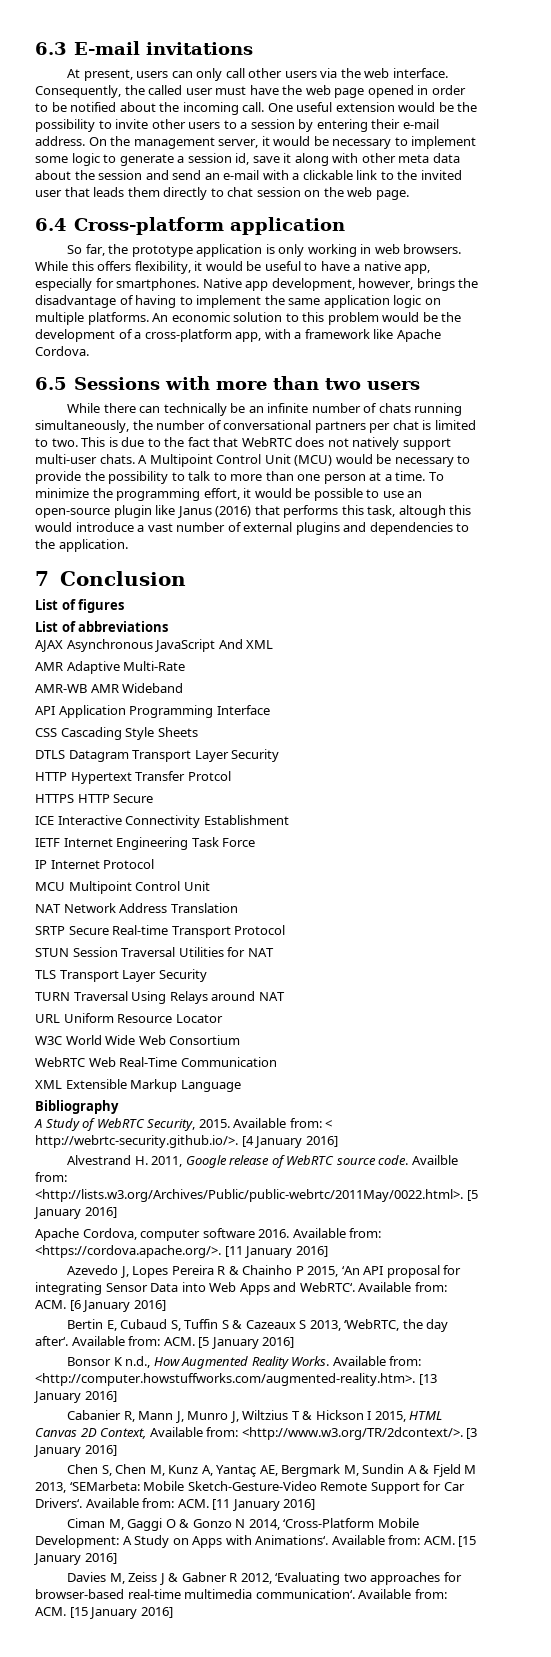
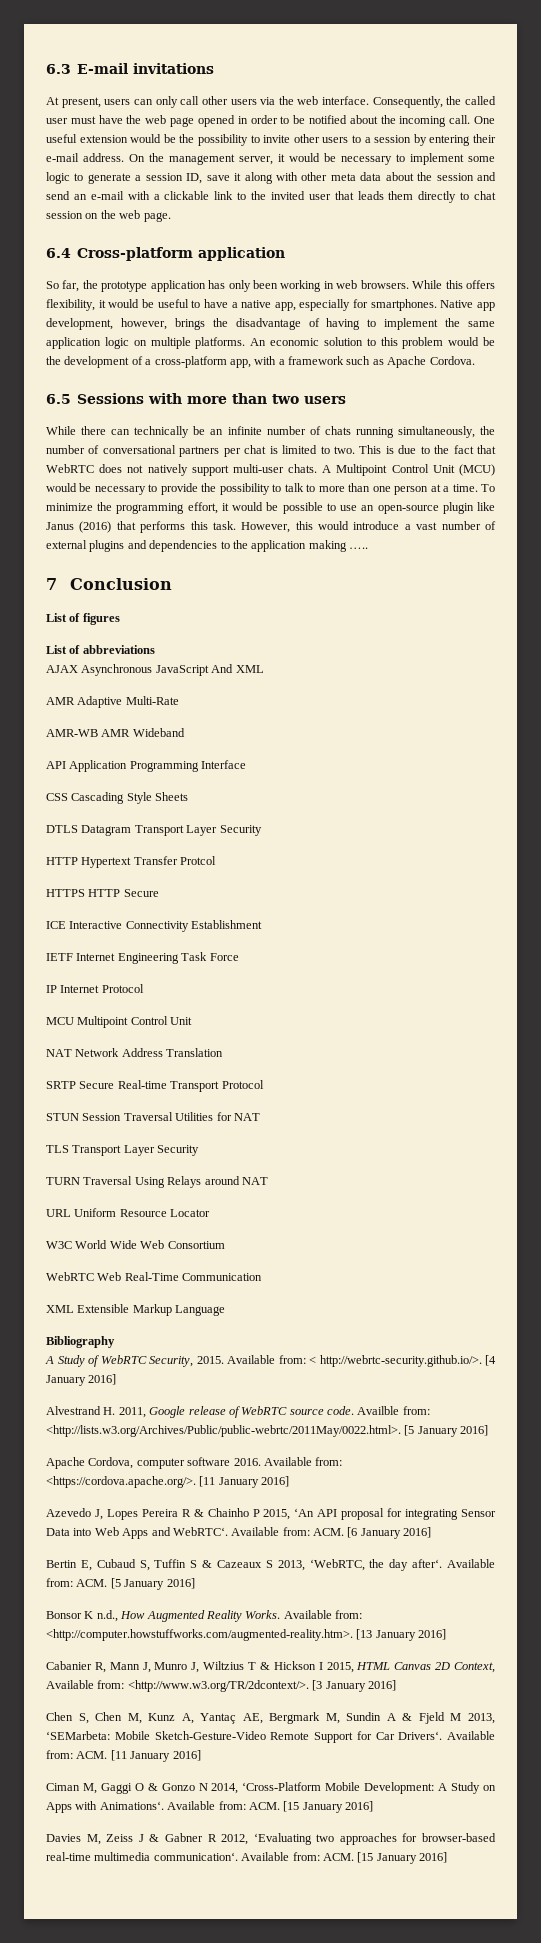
[235,153,250,165] id, -> [186,173,203,184] ID,
[265,244,305,257] is only -> [208,280,278,292] has only been
[373,329,394,339] like -> [346,356,384,365] such as
[367,505,446,518] task, altough -> [212,521,291,533] task. However,
[58,539,128,552] application. -> [251,540,368,552] application making …..

